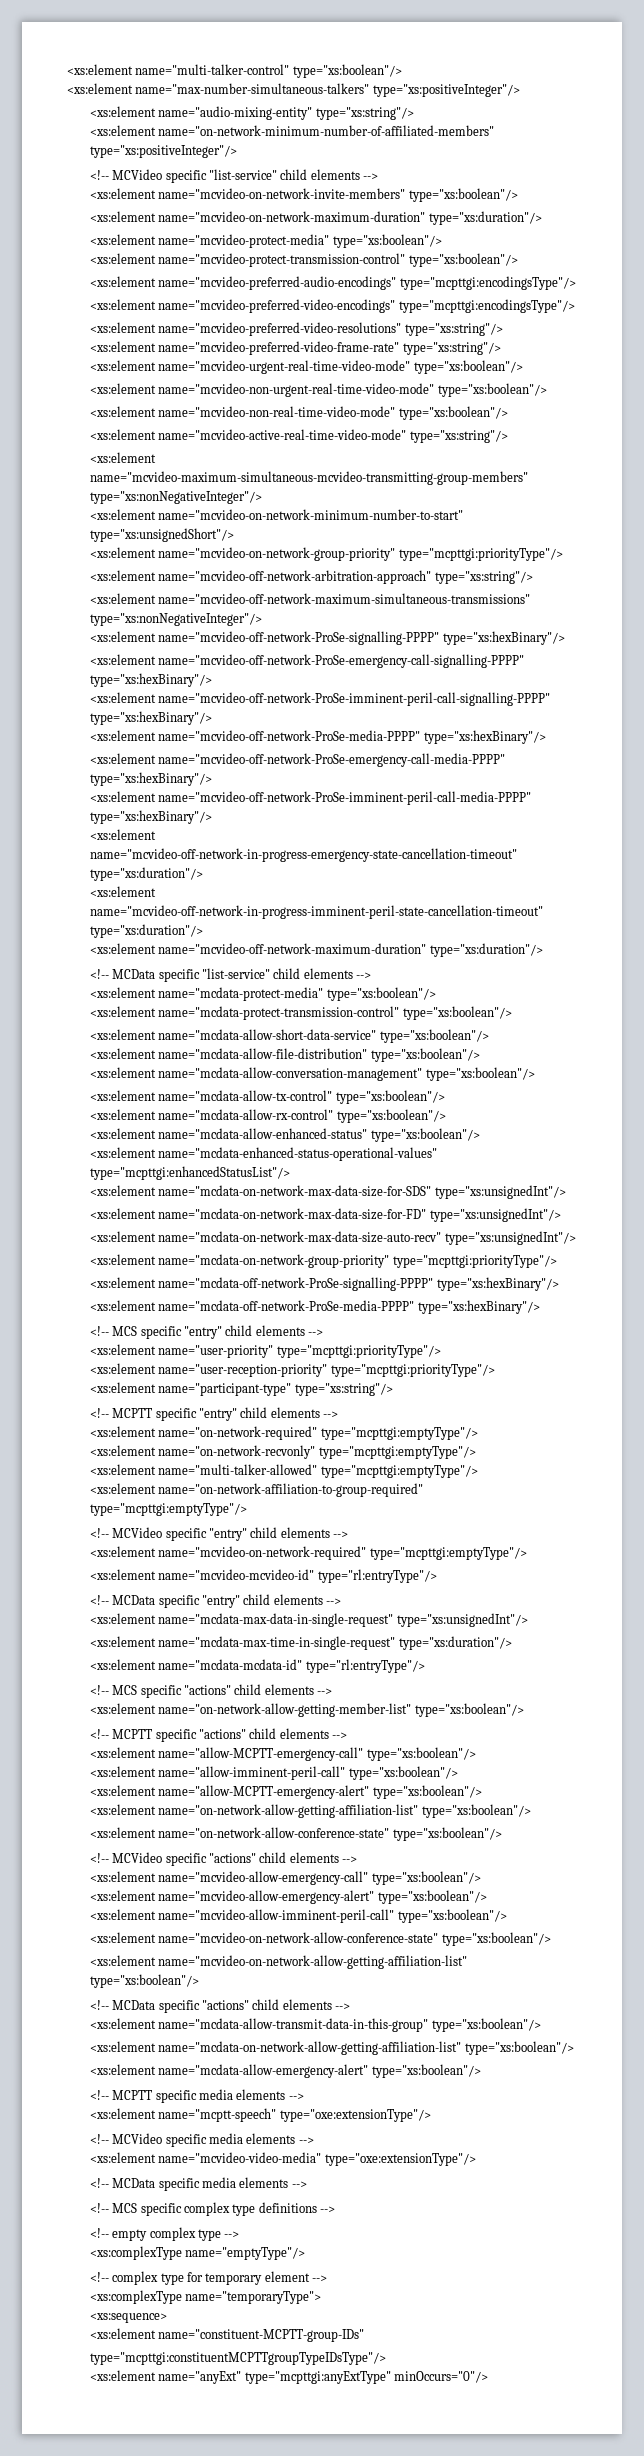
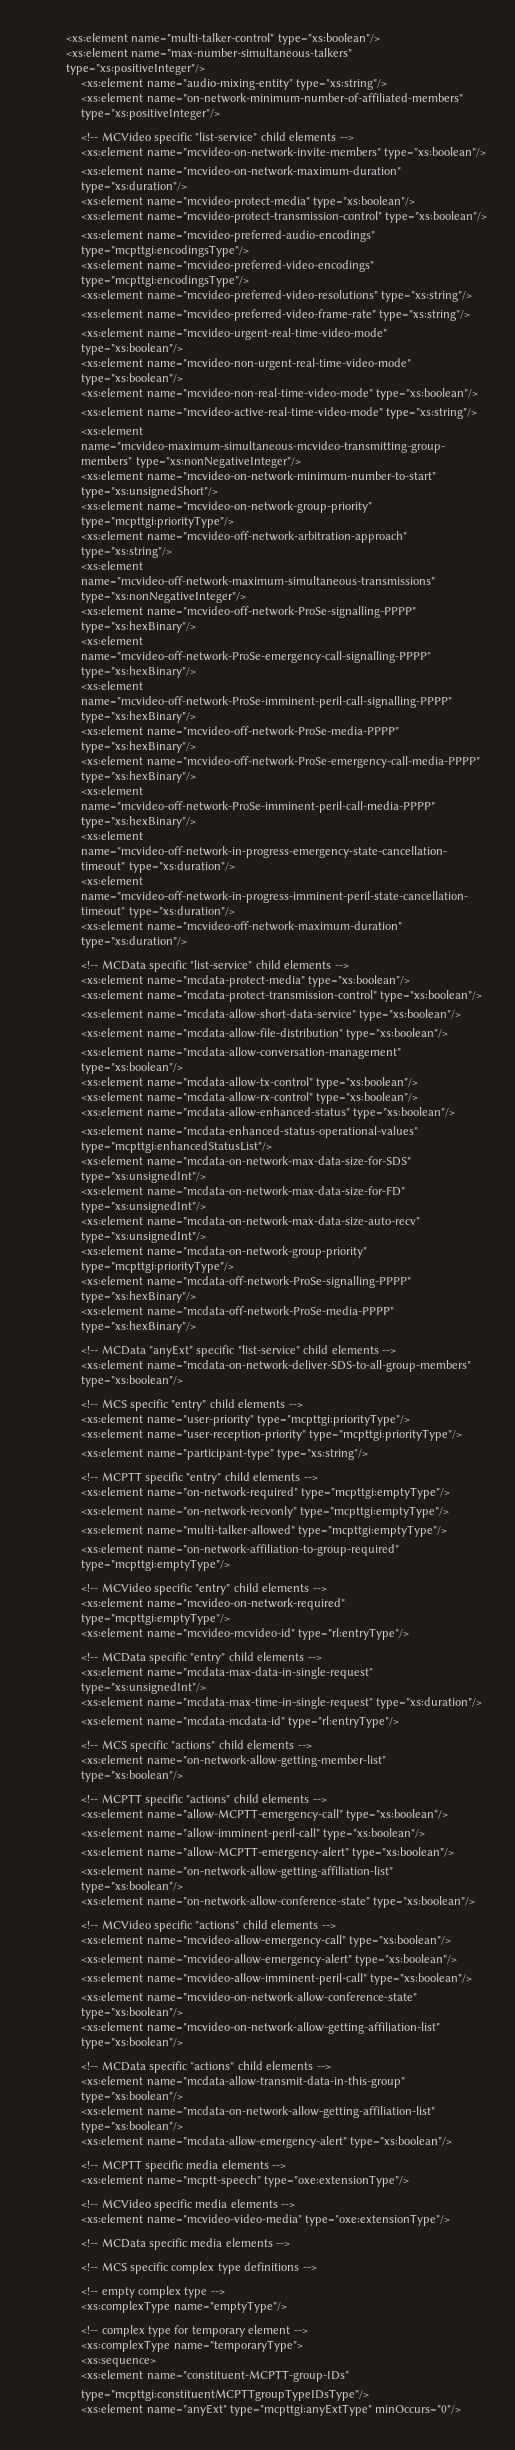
(540, 1307) none -> [81,1345,396,1357] [81,1360,471,1372] [81,1375,184,1387] // <!-- MCData "anyExt" specific "list-service" child elements --> // <xs:element name="mcdata-on-network-deliver-SDS-to-all-group-members" type="xs:boolean"/>

